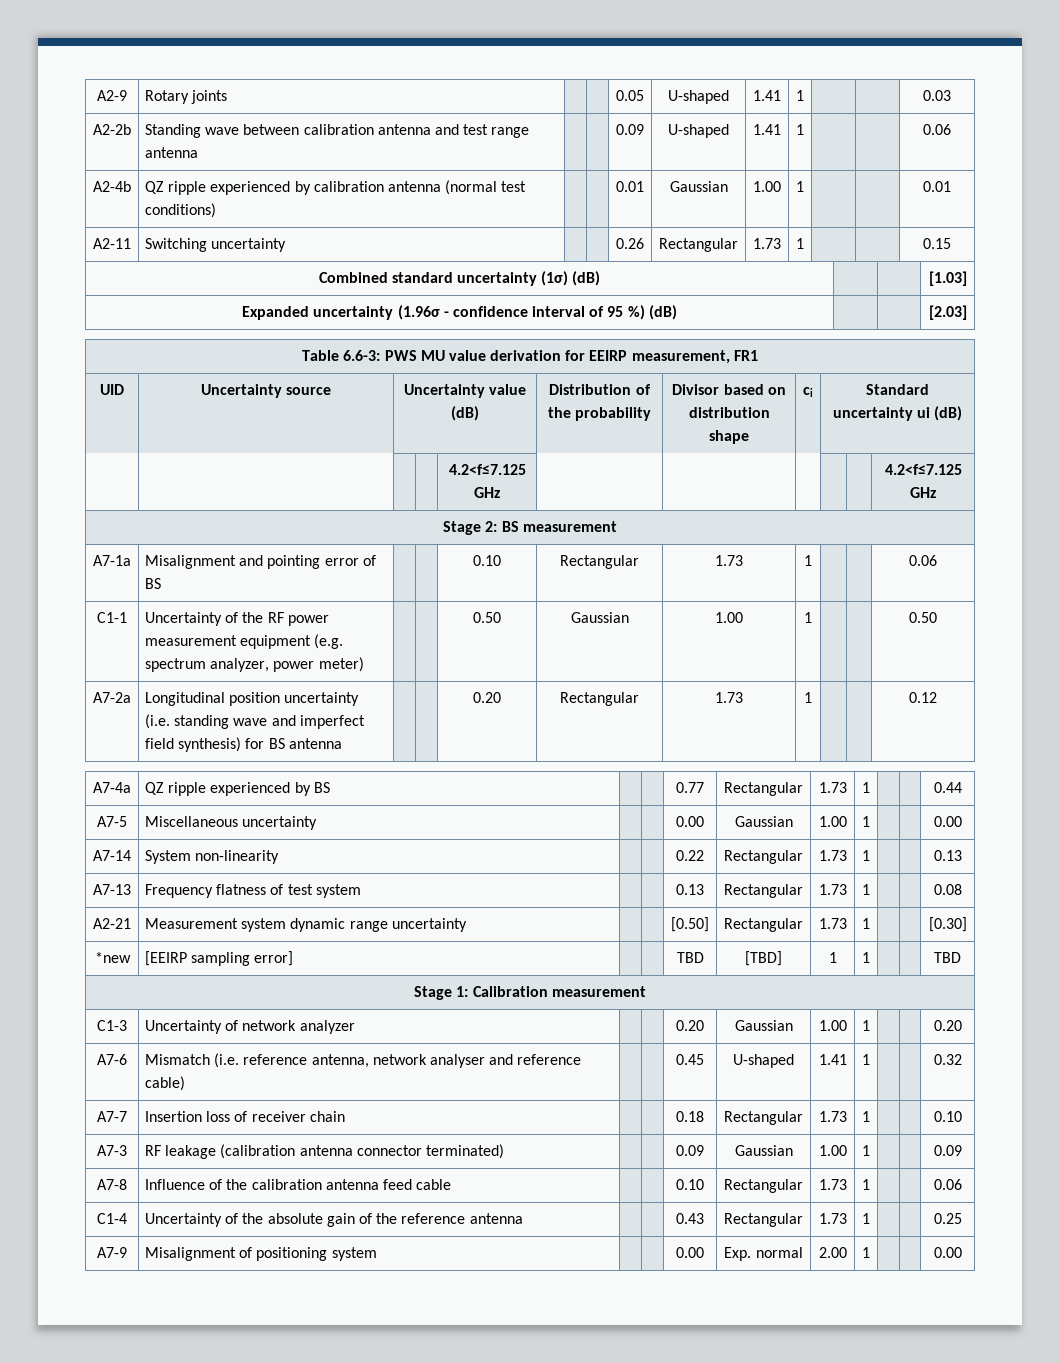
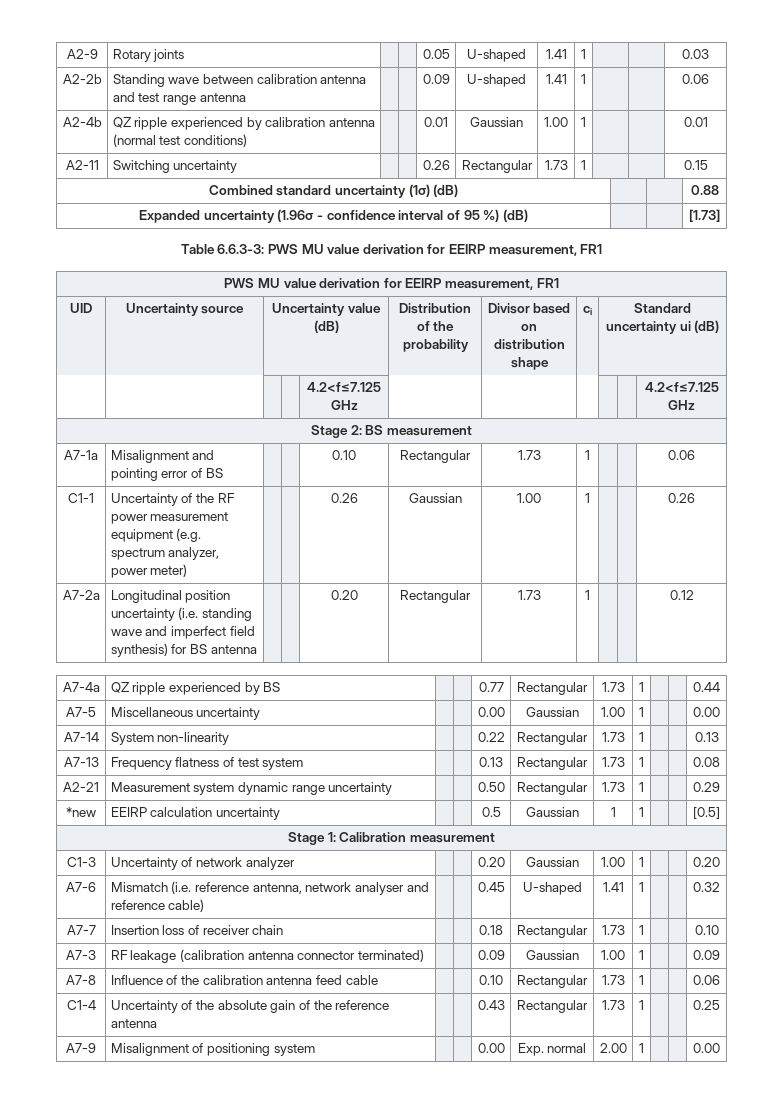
[928,271,967,286] [1.03] -> [690,185,719,195] 0.88
[928,305,967,320] [302,350,381,361] [2.03] // Table 6.6-3: -> [689,209,720,222] [180,244,603,256] [1.73] // Table 6.6.3-3: PWS MU value derivation for EEIRP measurement, FR1 //
[473,612,501,623] [570,612,629,623] [715,612,743,623] [804,612,812,623] [909,612,937,623] 0.50 | Gaussian | 1.00 | 1 | | | 0.50 -> [330,493,358,503] [408,493,462,503] [517,493,541,503] [585,493,590,503] [668,493,695,503] 0.26 | Gaussian | 1.00 | 1 | | | 0.26
[671,917,709,932] [724,918,803,932] [818,918,847,929] [862,918,870,929] [928,917,967,932] [0.50] | Rectangular | 1.73 | 1 | | | [0.30] -> [477,782,505,792] [517,782,588,795] [601,782,625,792] [639,782,644,792] [693,782,720,792] 0.50 | Rectangular | 1.73 | 1 | | | 0.29
[145,951,294,966] [676,952,704,963] [745,951,782,966] [828,952,837,963] [862,952,870,963] [934,952,961,963] [EEIRP sampling error] | | | TBD | [TBD] | 1 | 1 | | | TBD -> [110,807,280,820] [481,807,501,817] [525,807,579,817] [610,807,616,817] [639,807,644,817] [693,807,720,819] EEIRP calculation uncertainty | | | 0.5 | Gaussian | 1 | 1 | | | [0.5]

